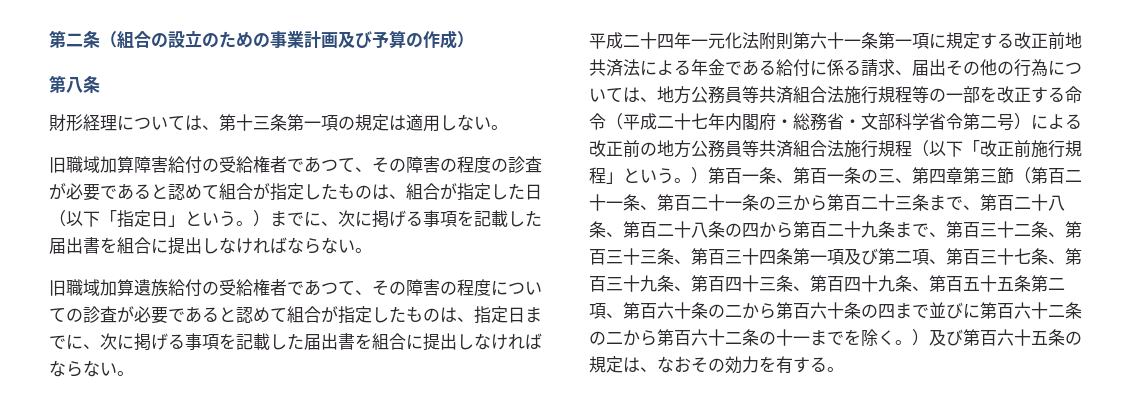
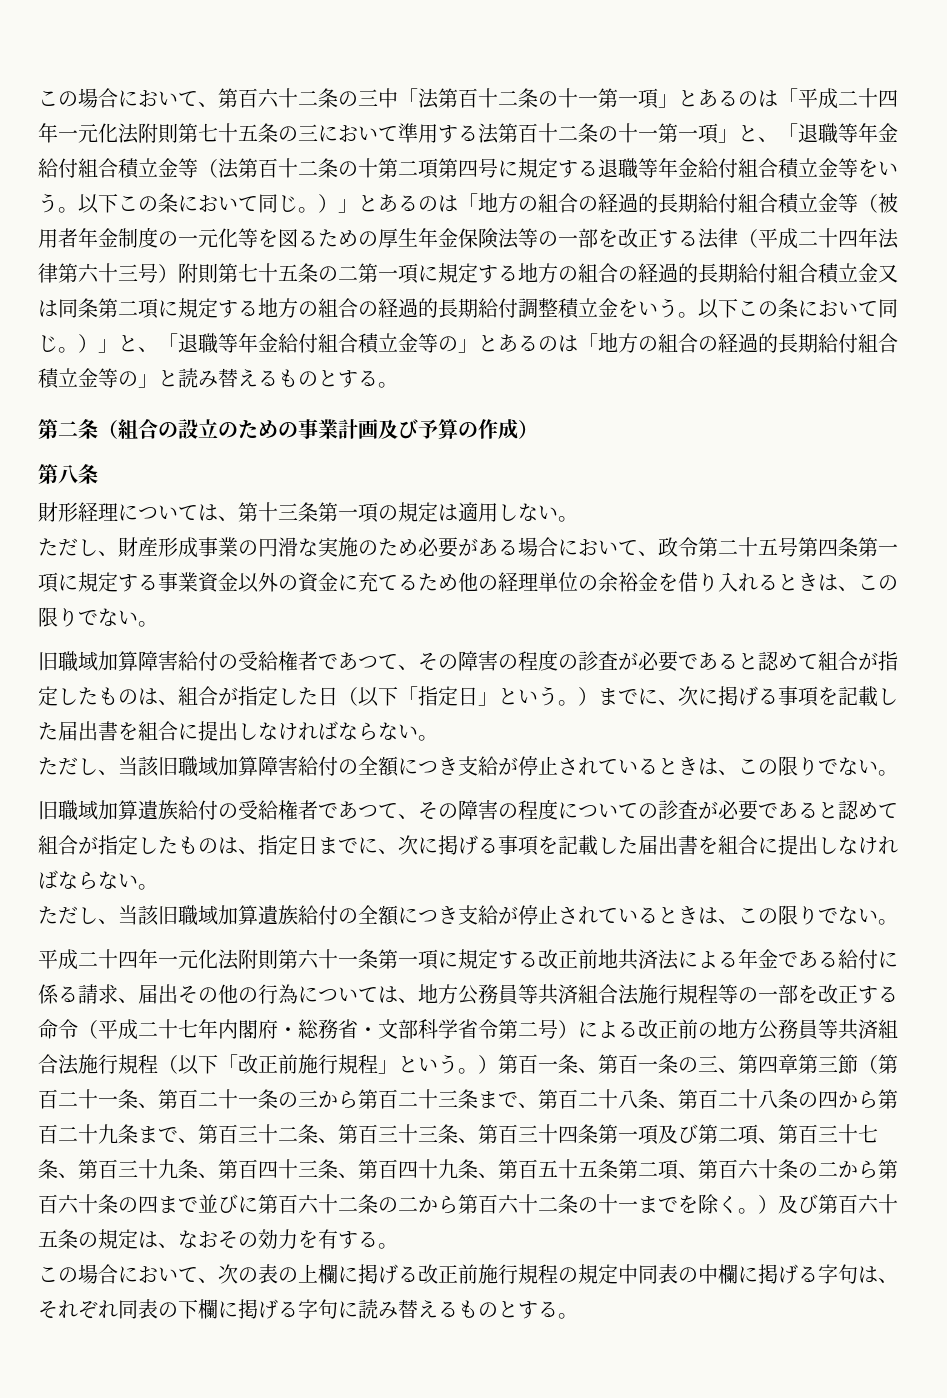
(49, 39) none -> [38,88,898,109] [38,123,898,144] [38,158,898,179] [38,193,898,214] [38,227,899,249] [38,263,898,284] [38,298,898,319] [38,333,898,354] [38,368,398,389] この場合において、第百六十二条の三中「法第百十二条の十一第一項」とあるのは「平成二十四年一元化法附則第七十五条の三において準用する法第百十二条の十一第一項」と、「退職等年金給付組合積立金等（法第百十二条の十第二項第四号に規定する退職等年金給付組合積立金等をいう。以下この条において同じ。）」とあるのは「地方の組合の経過的長期給付組合積立金等（被用者年金制度の一元化等を図るための厚生年金保険法等の一部を改正する法律（平成二十四年法律第六十三号）附則第七十五条の二第一項に規定する地方の組合の経過的長期給付組合積立金又は同条第二項に規定する地方の組合の経過的長期給付調整積立金をいう。以下この条において同じ。）」と、「退職等年金給付組合積立金等の」とあるのは「地方の組合の経過的長期給付組合積立金等の」と読み替えるものとする。 //
(508, 127) none -> [38,537,898,558] [38,572,898,593] [38,607,158,627] // ただし、財産形成事業の円滑な実施のため必要がある場合において、政令第二十五号第四条第一項に規定する事業資金以外の資金に充てるため他の経理単位の余裕金を借り入れるときは、この限りでない。
(372, 250) none -> [38,756,898,777] // ただし、当該旧職域加算障害給付の全額につき支給が停止されているときは、この限りでない。
(134, 373) none -> [38,905,898,926] // ただし、当該旧職域加算遺族給付の全額につき支給が停止されているときは、この限りでない。
(844, 369) none -> [38,1264,898,1284] [38,1299,578,1319] // この場合において、次の表の上欄に掲げる改正前施行規程の規定中同表の中欄に掲げる字句は、それぞれ同表の下欄に掲げる字句に読み替えるものとする。

